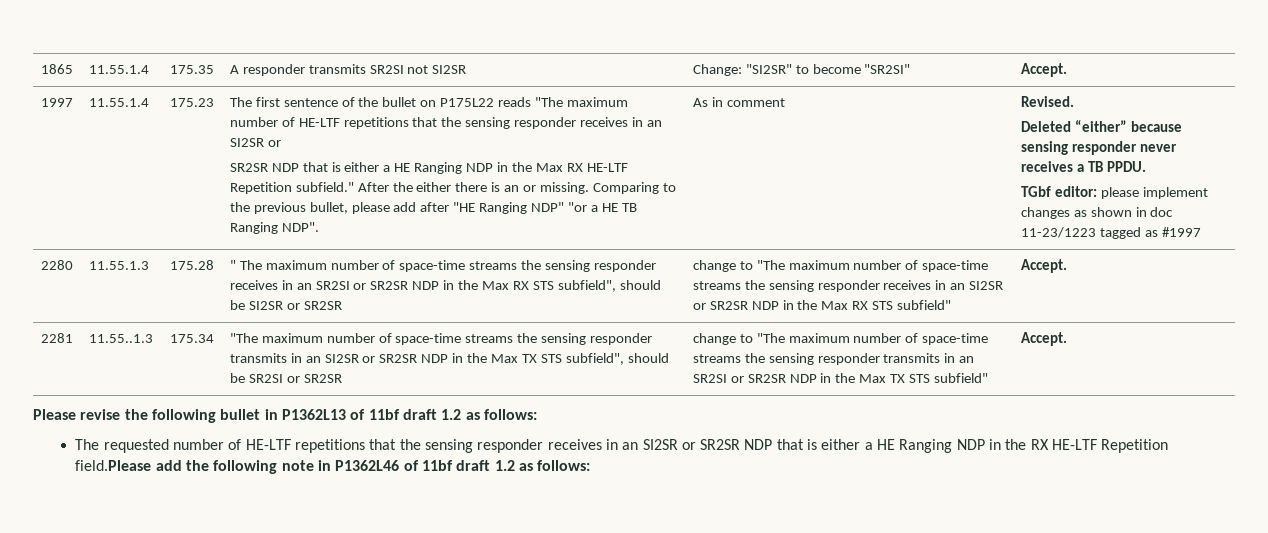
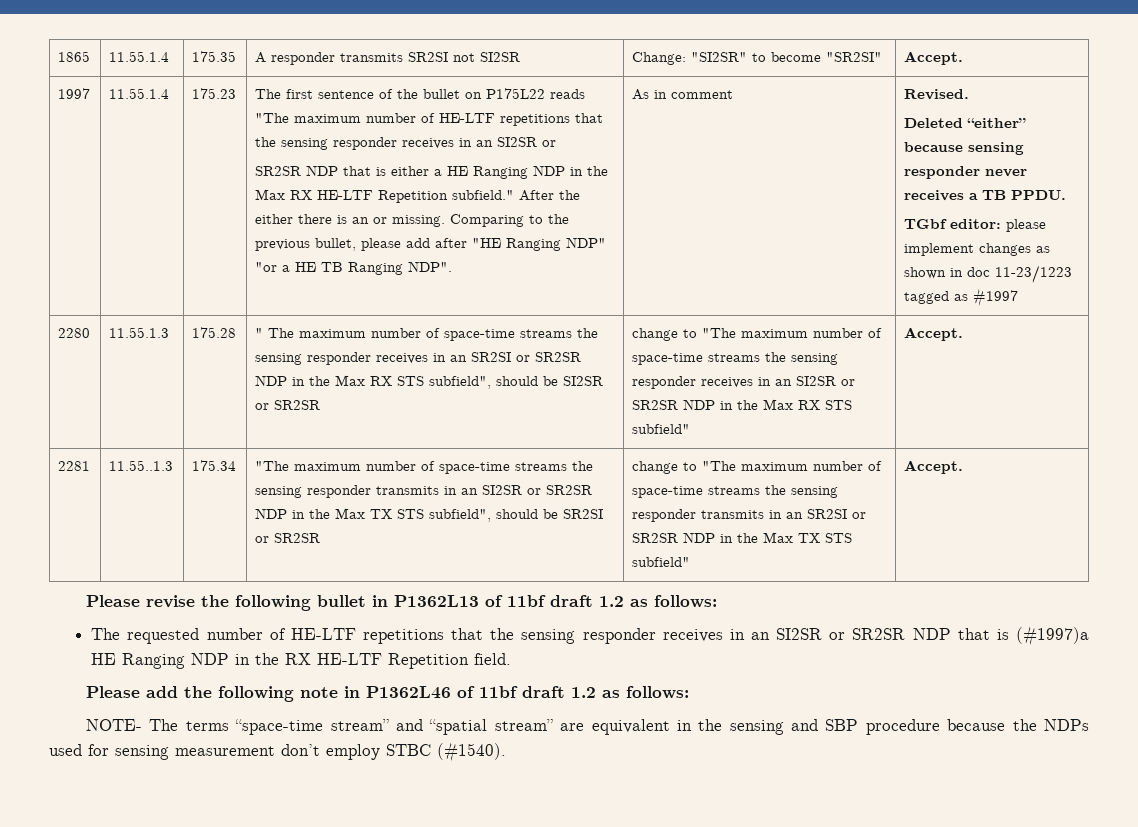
[821,439,873,450] either a -> [1015,626,1089,646] (#1997)a
[75,460,152,471] field.Please -> [474,653,512,665] [86,686,141,698] field. // Please
(591, 465) none -> [86,719,1090,735] [49,742,506,762] // NOTE- The terms “space-time stream” and “spatial stream” are equivalent in the sensing and SBP procedure because the NDPs used for sensing measurement don’t employ STBC (#1540).

